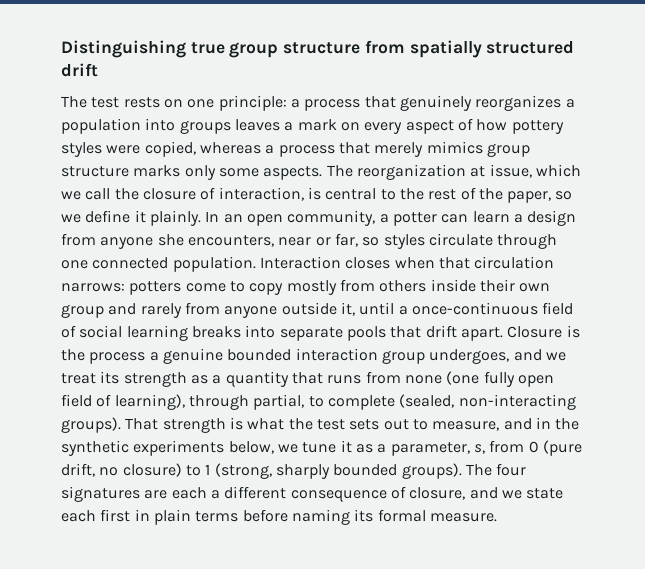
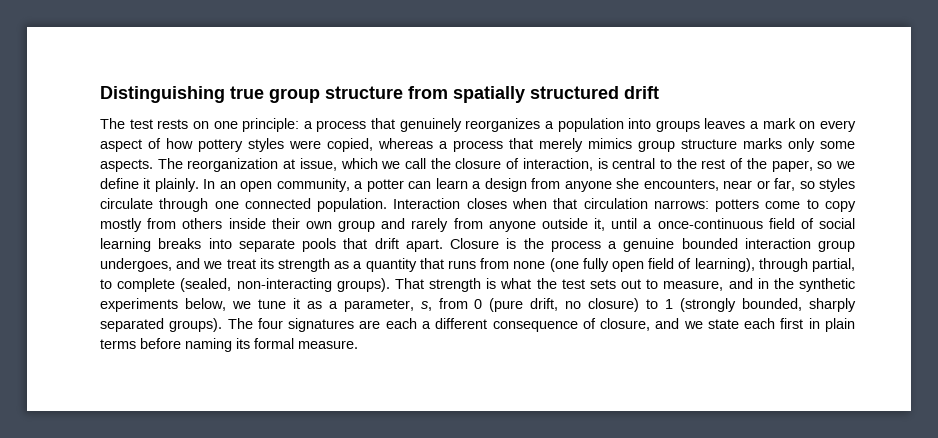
[214,463,398,479] (strong, sharply bounded -> [680,298,857,312] [100,318,164,332] (strongly bounded, sharply separated

